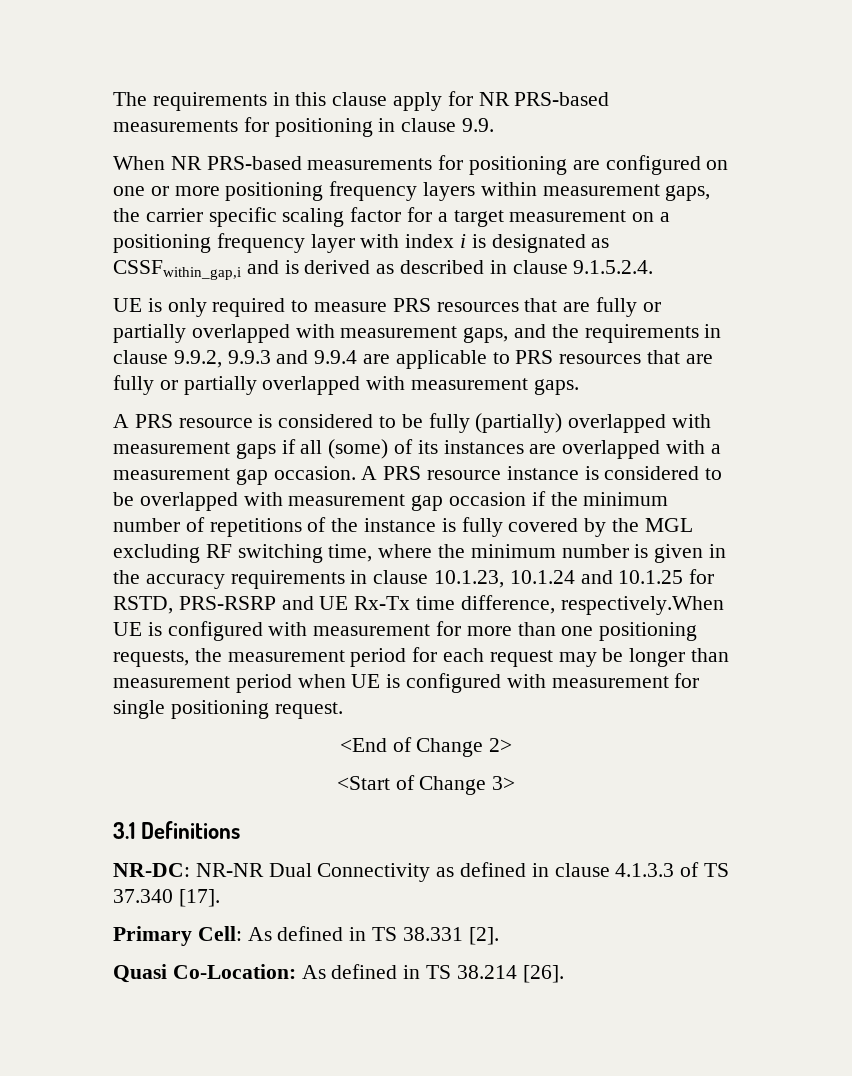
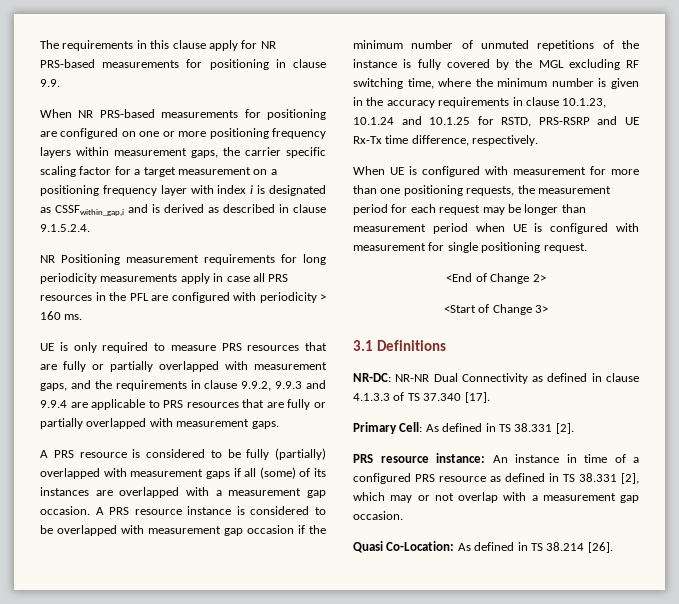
(654, 267) none -> [40,254,326,265] [40,273,289,284] [40,292,326,303] [40,311,83,320] // NR Positioning measurement requirements for long periodicity measurements apply in case all PRS resources in the PFL are configured with periodicity > 160 ms.
(205, 524) none -> [481,40,529,49] unmuted
[560,596,724,615] respectively.When -> [472,135,539,146] [353,166,385,175] respectively. // When
(499, 936) none -> [353,453,639,463] [353,473,639,484] [353,492,639,503] [353,511,403,520] // PRS resource instance: An instance in time of a configured PRS resource as defined in TS 38.331 [2], which may or not overlap with a measurement gap occasion.

